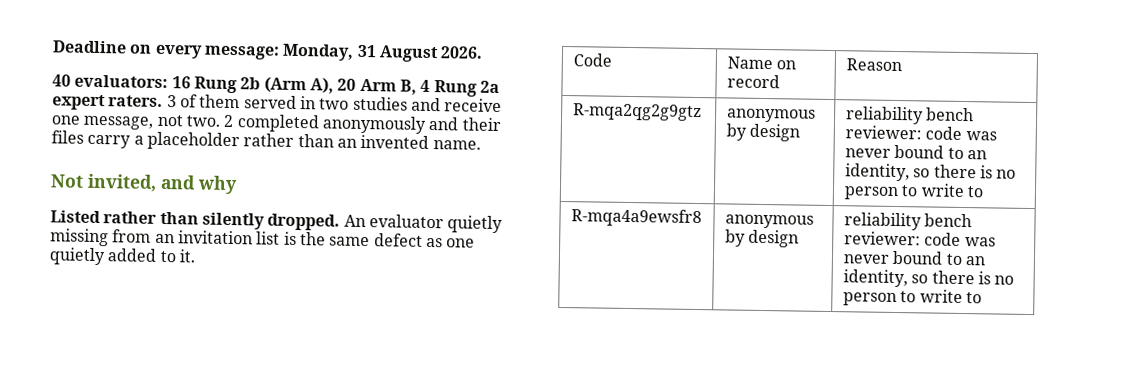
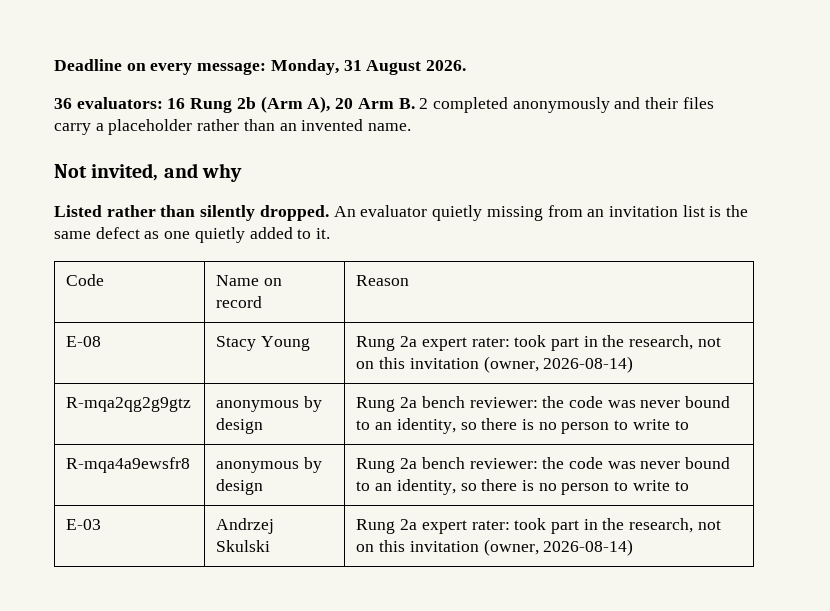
[52,74,71,87] 40 -> [54,98,72,109] 36
[399,79,500,97] [52,94,503,113] [51,114,221,130] B, 4 Rung 2a expert raters. 3 of them served in two studies and receive one message, not two. -> [398,98,415,109] B.
(902, 65) none -> [66,336,102,347] [216,336,311,351] [356,335,721,351] [356,356,634,373] // E-08 | Stacy Young | Rung 2a expert rater: took part in the research, not on this invitation (owner, 2026-08-14)
[844,106,975,125] [844,125,922,140] reliability bench reviewer: -> [356,396,565,412] Rung 2a bench reviewer: the
[843,212,973,231] [843,231,921,246] reliability bench reviewer: -> [356,457,565,473] Rung 2a bench reviewer: the
(982, 298) none -> [66,519,102,530] [216,518,275,534] [216,540,271,552] [356,518,721,534] [356,539,634,556] // E-03 | Andrzej Skulski | Rung 2a expert rater: took part in the research, not on this invitation (owner, 2026-08-14)

